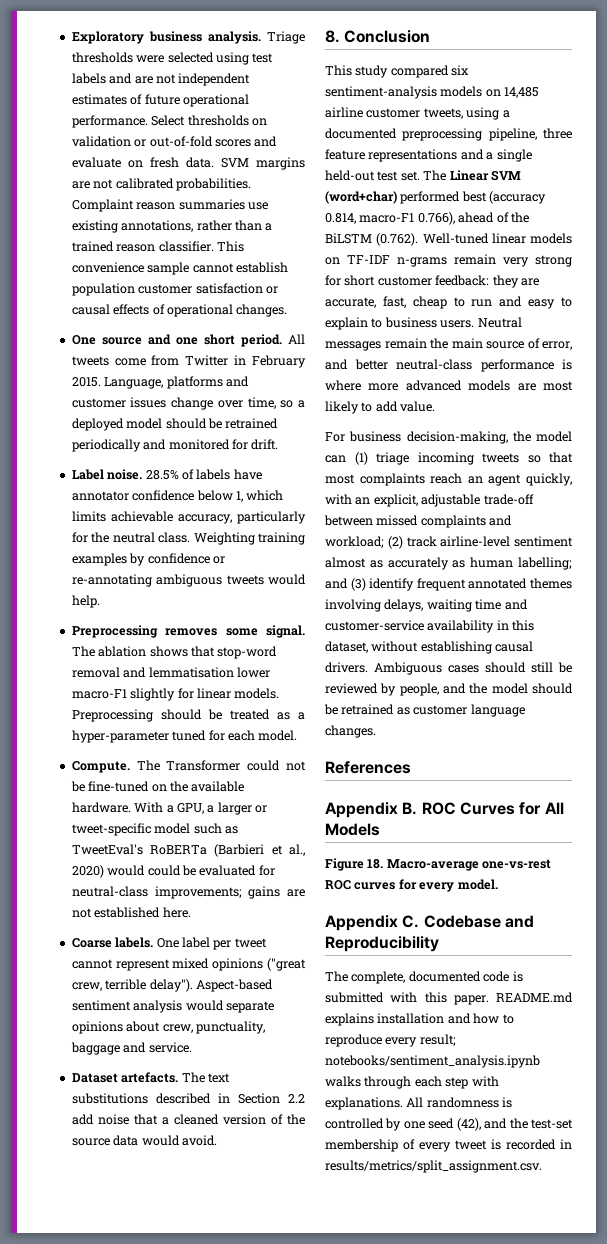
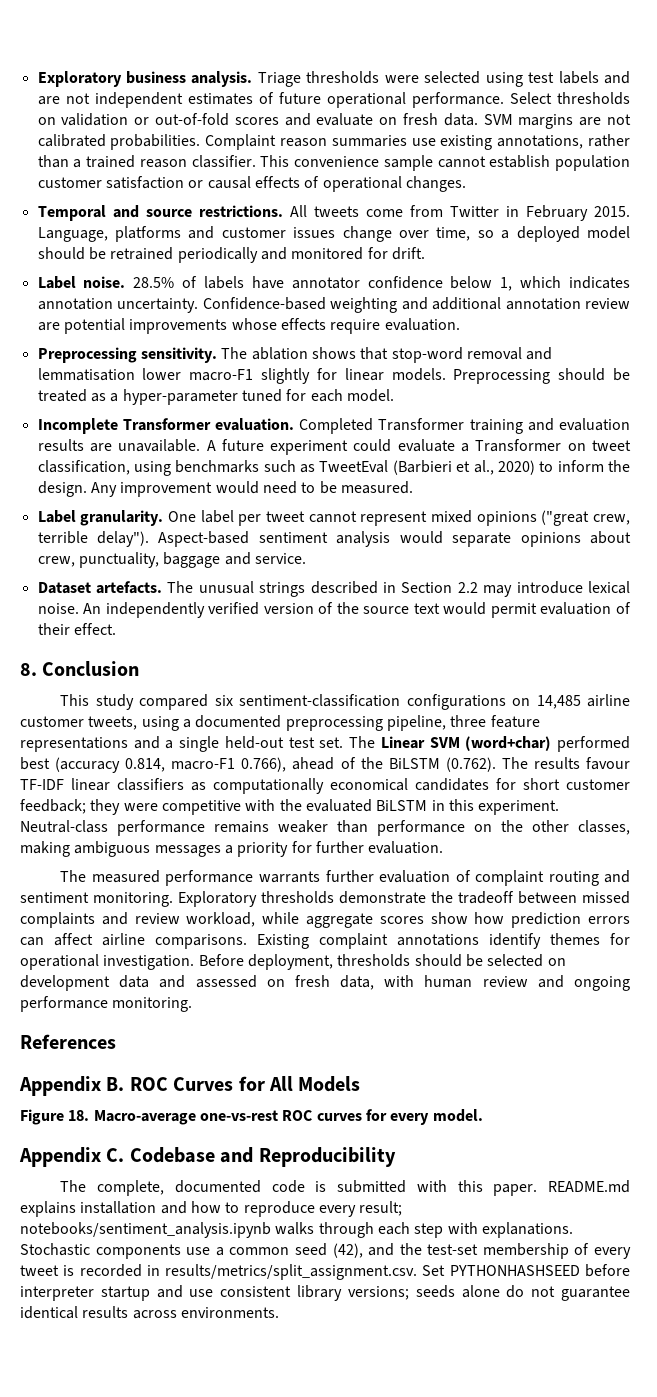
[71,334,282,347] One source and one short period. -> [37,205,283,221] Temporal and source restrictions.
[71,511,306,524] [71,532,305,545] [71,553,225,566] [71,574,306,587] [71,595,100,608] [71,625,305,638] limits achievable accuracy, particularly for the neutral class. Weighting training examples by confidence or re-annotating ambiguous tweets would help. // Preprocessing removes some signal. -> [569,276,631,289] [37,297,630,313] [37,318,460,334] [37,347,217,363] indicates annotation uncertainty. Confidence-based weighting and additional annotation review are potential improvements whose effects require evaluation. // Preprocessing sensitivity.
[71,760,306,773] [70,781,245,792] [71,802,267,815] [71,823,238,836] [71,844,305,857] [71,865,275,878] [71,886,305,899] [71,907,191,918] [71,937,154,948] Compute. The Transformer could not be fine-tuned on the available hardware. With a GPU, a larger or tweet-specific model such as TweetEval's RoBERTa (Barbieri et al., 2020) would could be evaluated for neutral-class improvements; gains are not established here. // Coarse labels. -> [37,418,630,434] [37,439,631,455] [37,460,631,476] [37,481,413,497] [37,510,164,526] Incomplete Transformer evaluation. Completed Transformer training and evaluation results are unavailable. A future experiment could evaluate a Transformer on tweet classification, using benchmarks such as TweetEval (Barbieri et al., 2020) to inform the design. Any improvement would need to be measured. // Label granularity.
[207,1073,230,1083] [71,1093,148,1104] text substitutions -> [198,581,306,597] unusual strings
[71,1114,305,1125] [71,1135,217,1146] add noise that a cleaned version of the source data would avoid. -> [483,581,630,597] [37,602,631,618] [37,623,116,635] may introduce lexical noise. An independently verified version of the source text would permit evaluation of their effect.
[325,86,483,99] sentiment-analysis models -> [239,694,506,710] sentiment-classification configurations
[422,233,572,244] [325,254,572,267] [325,275,539,288] [325,296,572,309] [325,317,522,330] [325,338,572,351] [325,359,572,372] [325,380,573,391] [325,401,436,414] [325,431,572,444] [325,452,573,465] [325,473,572,486] [325,494,534,507] [324,515,513,528] [325,536,573,549] [325,557,572,570] [325,578,572,591] [325,599,528,612] [325,620,535,633] [325,641,534,654] [325,662,572,675] [325,683,573,696] [324,704,525,717] [325,725,376,738] Well-tuned linear models on TF-IDF n-grams remain very strong for short customer feedback: they are accurate, fast, cheap to run and easy to explain to business users. Neutral messages remain the main source of error, and better neutral-class performance is where more advanced models are most likely to add value. // For business decision-making, the model can (1) triage incoming tweets so that most complaints reach an agent quickly, with an explicit, adjustable trade-off between missed complaints and workload; (2) track airline-level sentiment almost as accurately as human labelling; and (3) identify frequent annotated themes involving delays, waiting time and customer-service availability in this dataset, without establishing causal drivers. Ambiguous cases should still be reviewed by people, and the model should be retrained as customer language changes. -> [501,757,630,770] [20,778,630,794] [20,799,560,815] [20,820,630,836] [20,841,444,857] [60,870,630,886] [20,891,630,907] [20,912,630,928] [20,933,630,949] [20,954,566,970] [20,975,630,991] [20,996,193,1012] The results favour TF-IDF linear classifiers as computationally economical candidates for short customer feedback; they were competitive with the evaluated BiLSTM in this experiment. Neutral-class performance remains weaker than performance on the other classes, making ambiguous messages a priority for further evaluation. // The measured performance warrants further evaluation of complaint routing and sentiment monitoring. Exploratory thresholds demonstrate the tradeoff between missed complaints and review workload, while aggregate scores show how prediction errors can affect airline comparisons. Existing complaint annotations identify themes for operational investigation. Before deployment, thresholds should be selected on development data and assessed on fresh data, with human review and ongoing performance monitoring.
[406,1097,513,1108] [325,1118,425,1131] All randomness is controlled by one -> [20,1243,290,1259] Stochastic components use a common
(542, 1166) none -> [422,1264,630,1277] [20,1285,630,1301] [20,1306,279,1319] Set PYTHONHASHSEED before interpreter startup and use consistent library versions; seeds alone do not guarantee identical results across environments.

